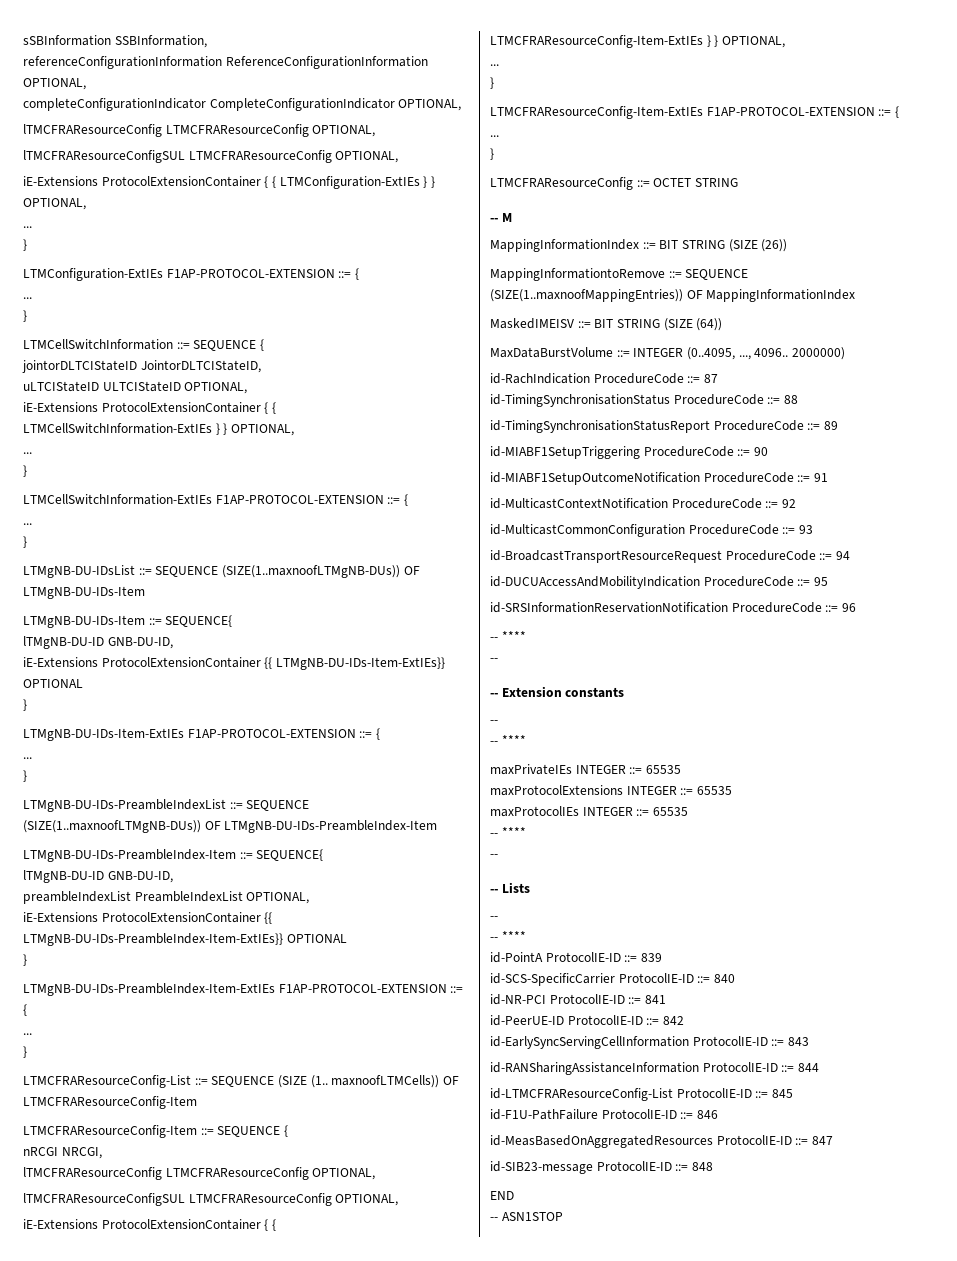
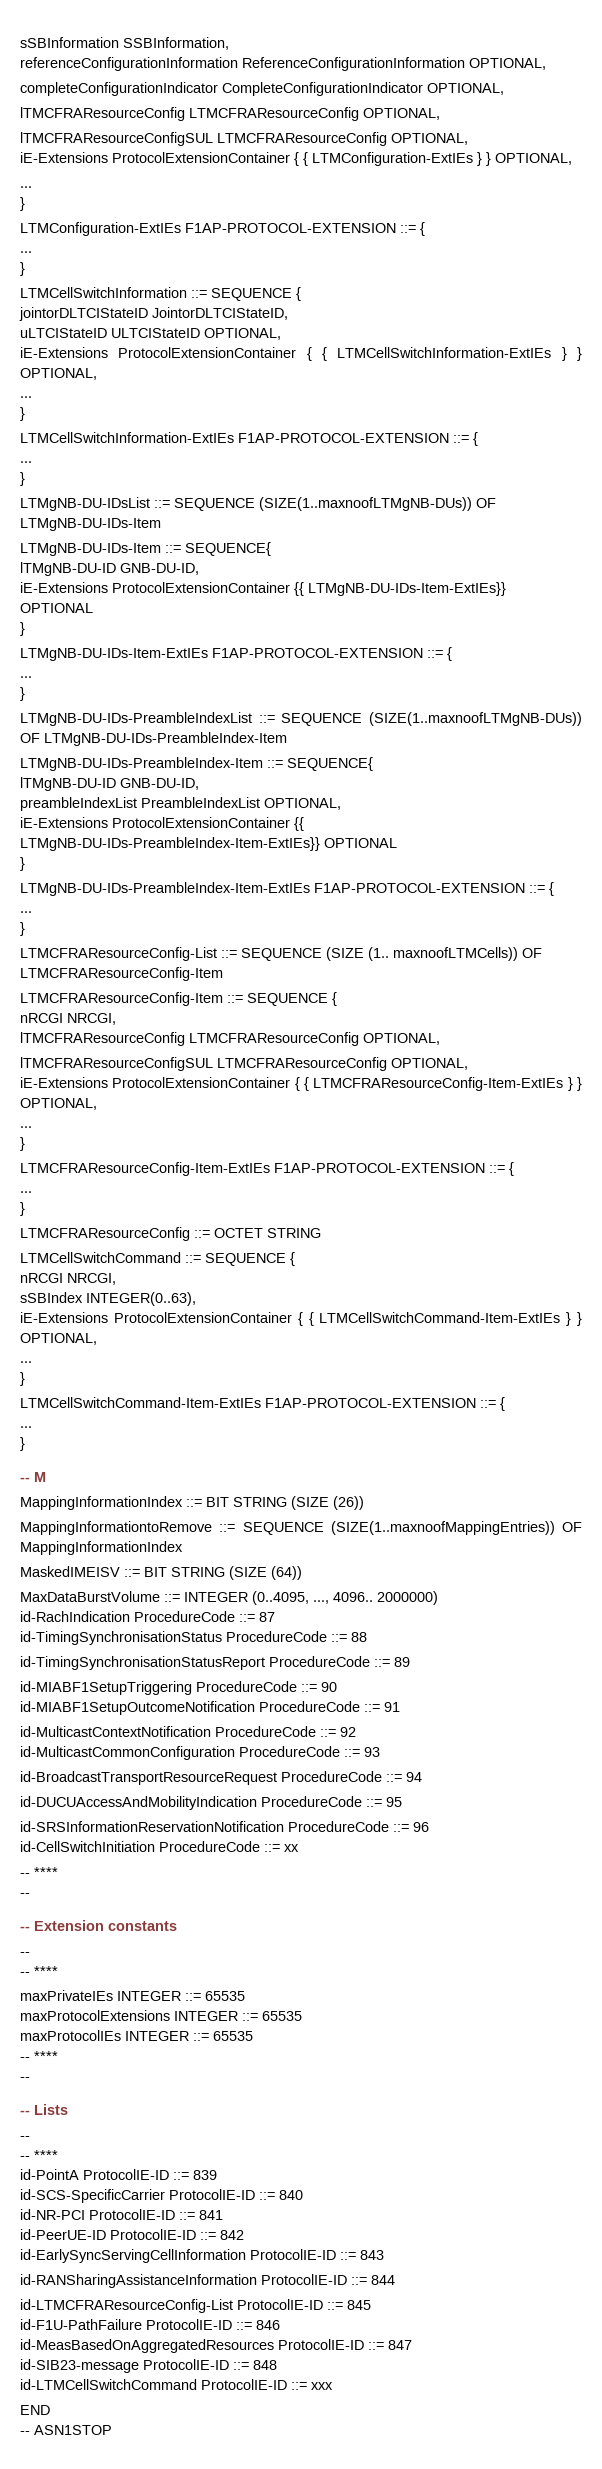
(738, 182) none -> [20,1252,295,1266] [20,1273,116,1285] [20,1292,196,1306] [20,1312,582,1326] [20,1333,97,1345] [20,1361,32,1363] [20,1372,25,1386] [20,1397,505,1411] [20,1426,32,1428] [20,1437,25,1451] // LTMCellSwitchCommand ::= SEQUENCE { // nRCGI NRCGI, // sSBIndex INTEGER(0..63), // iE-Extensions ProtocolExtensionContainer { { LTMCellSwitchCommand-Item-ExtIEs } } OPTIONAL, // ... // } // LTMCellSwitchCommand-Item-ExtIEs F1AP-PROTOCOL-EXTENSION ::= { // ... // }
(856, 607) none -> [20,1841,299,1852] // id-CellSwitchInitiation ProcedureCode ::= xx
(713, 1166) none -> [20,2379,333,2390] // id-LTMCellSwitchCommand ProtocolIE-ID ::= xxx

